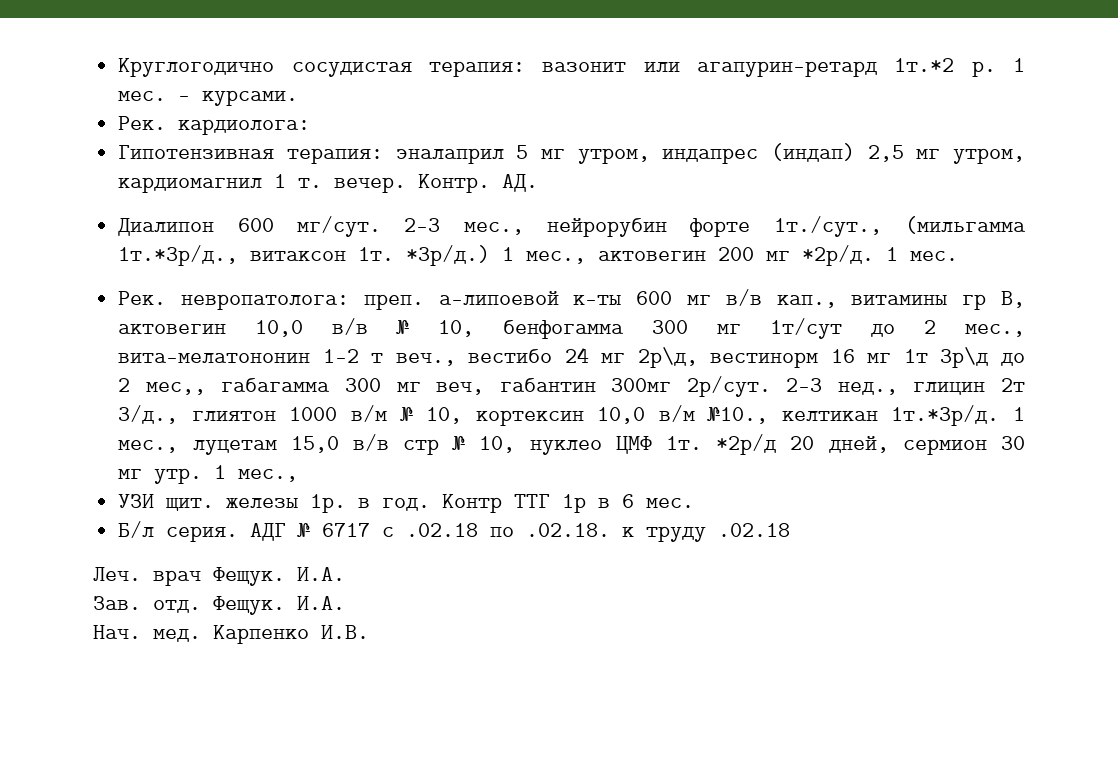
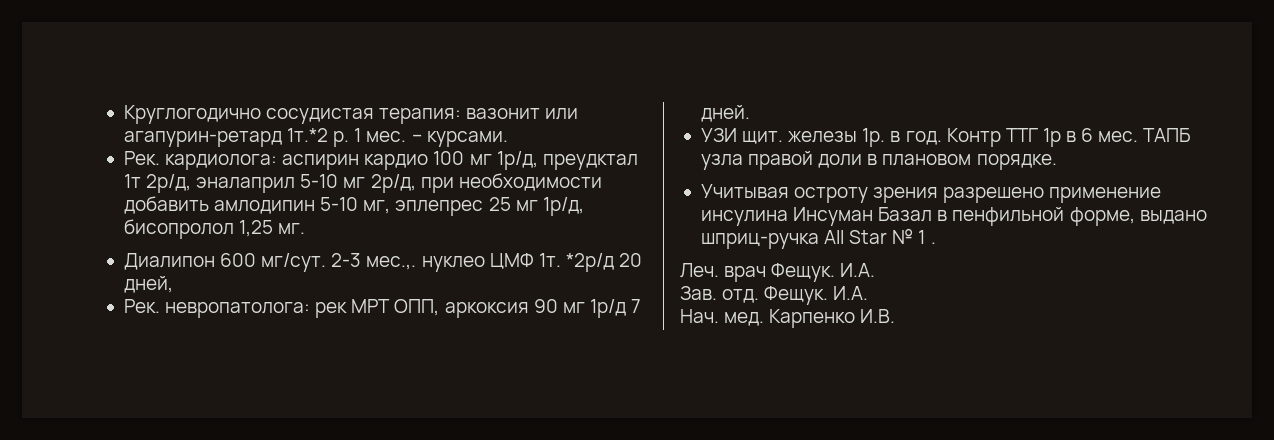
[118,143,1025,164] [118,174,539,193] [118,216,1026,237] [118,245,959,266] [118,289,1025,310] [118,318,1026,339] [118,347,1025,368] [118,376,1026,397] [118,405,1026,426] [118,434,516,455] // Гипотензивная терапия: эналаприл 5 мг утром, индапрес (индап) 2,5 мг утром, кардиомагнил 1 т. вечер. Контр. АД. // Диалипон 600 мг/сут. 2-3 мес., нейрорубин форте 1т./сут., (мильгамма 1т.*3р/д., витаксон 1т. *3р/д.) 1 мес., актовегин 200 мг *2р/д. 1 мес. // Рек. невропатолога: преп. а-липоевой к-ты 600 мг в/в кап., витамины гр В, актовегин 10,0 в/в № 10, бенфогамма 300 мг 1т/сут до 2 мес., вита-мелатононин 1-2 т веч., вестибо 24 мг 2р\д, вестинорм 16 мг 1т 3р\д до 2 мес,, габагамма 300 мг веч, габантин 300мг 2р/сут. 2-3 нед., глицин 2т 3/д., глиятон 1000 в/м № 10, кортексин 10,0 в/м №10., келтикан 1т.*3р/д. 1 мес., луцетам 15,0 в/в стр № 10, -> [282,151,638,170] [123,173,602,193] [123,196,584,216] [123,219,306,239] [123,253,417,272] аспирин кардио 100 мг 1р/д, преудктал 1т 2р/д, эналаприл 5-10 мг 2р/д, при необходимости добавить амлодипин 5-10 мг, эплепрес 25 мг 1р/д, бисопролол 1,25 мг. // Диалипон 600 мг/сут. 2-3 мес.,.
[902,436,1025,455] [118,465,299,484] сермион 30 мг утр. 1 мес., -> [123,299,642,318] [700,105,750,122] // Рек. невропатолога: рек МРТ ОПП, аркоксия 90 мг 1р/д 7 дней.
[118,521,791,542] // Б/л серия. АДГ № 6717 с .02.18 по .02.18. к труду .02.18 -> [1143,128,1191,142] [700,151,1057,170] [700,184,1162,203] [700,207,1207,226] [700,228,936,249] ТАПБ узла правой доли в плановом порядке. // Учитывая остроту зрения разрешено применение инсулина Инсуман Базал в пенфильной форме, выдано шприц-ручка All Star № 1 .

